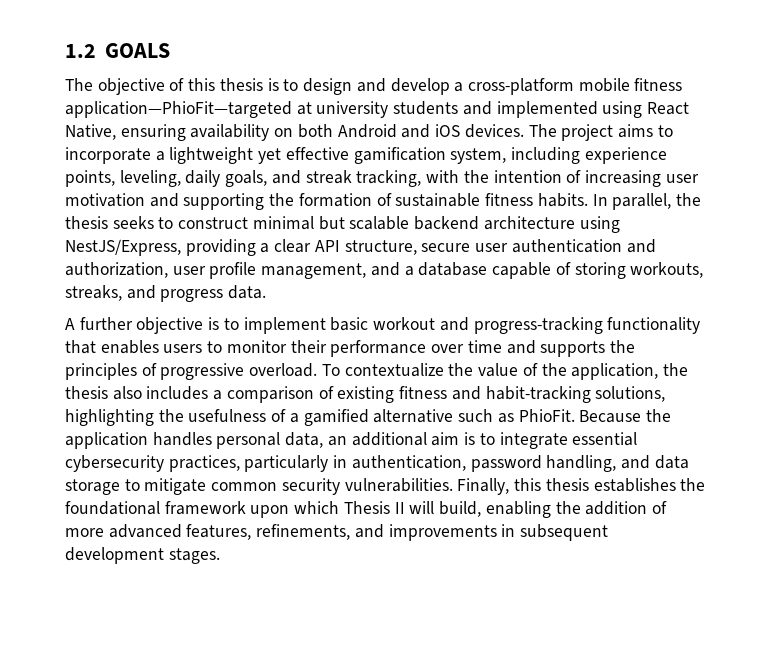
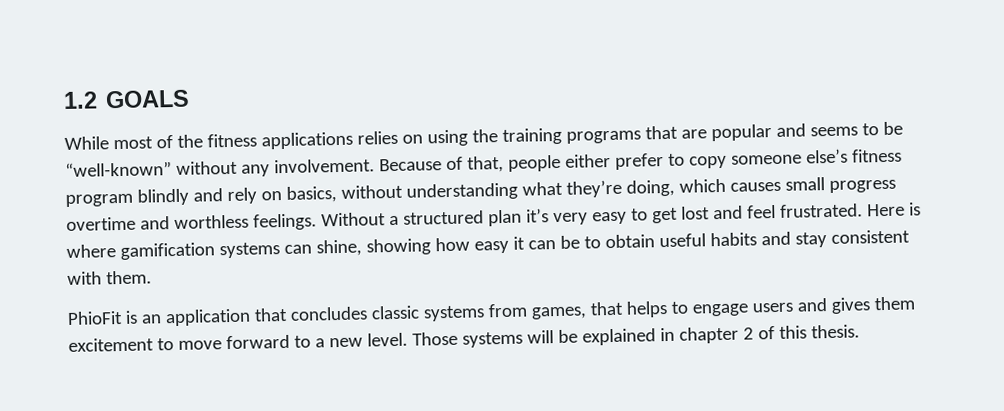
[65,78,683,95] [65,101,690,118] [65,124,673,141] [65,147,667,164] [65,170,699,187] [65,193,701,210] [65,216,620,233] [65,239,656,256] [65,262,704,279] [65,285,267,302] [65,317,701,334] [65,340,635,357] [65,363,688,380] [65,386,666,403] [65,409,671,426] [65,432,638,449] [65,455,689,472] [65,478,706,495] [65,501,667,518] [65,524,609,541] [65,547,220,564] The objective of this thesis is to design and develop a cross-platform mobile fitness application—PhioFit—targeted at university students and implemented using React Native, ensuring availability on both Android and iOS devices. The project aims to incorporate a lightweight yet effective gamification system, including experience points, leveling, daily goals, and streak tracking, with the intention of increasing user motivation and supporting the formation of sustainable fitness habits. In parallel, the thesis seeks to construct minimal but scalable backend architecture using NestJS/Express, providing a clear API structure, secure user authentication and authorization, user profile management, and a database capable of storing workouts, streaks, and progress data. // A further objective is to implement basic workout and progress-tracking functionality that enables users to monitor their performance over time and supports the principles of progressive overload. To contextualize the value of the application, the thesis also includes a comparison of existing fitness and habit-tracking solutions, highlighting the usefulness of a gamified alternative such as PhioFit. Because the application handles personal data, an additional aim is to integrate essential cybersecurity practices, particularly in authentication, password handling, and data storage to mitigate common security vulnerabilities. Finally, this thesis establishes the foundational framework upon which Thesis II will build, enabling the addition of more advanced features, refinements, and improvements in subsequent development stages. -> [64,121,903,151] [65,148,902,177] [65,177,896,207] [66,202,921,231] [66,229,910,261] [67,270,152,285] [67,296,915,327] [68,324,860,352] While most of the fitness applications relies on using the training programs that are popular and seems to be “well-known” without any involvement. Because of that, people either prefer to copy someone else’s fitness program blindly and rely on basics, without understanding what they’re doing, which causes small progress overtime and worthless feelings. Without a structured plan it’s very easy to get lost and feel frustrated. Here is where gamification systems can shine, showing how easy it can be to obtain useful habits and stay consistent with them. // PhioFit is an application that concludes classic systems from games, that helps to engage users and gives them excitement to move forward to a new level. Those systems will be explained in chapter 2 of this thesis.

